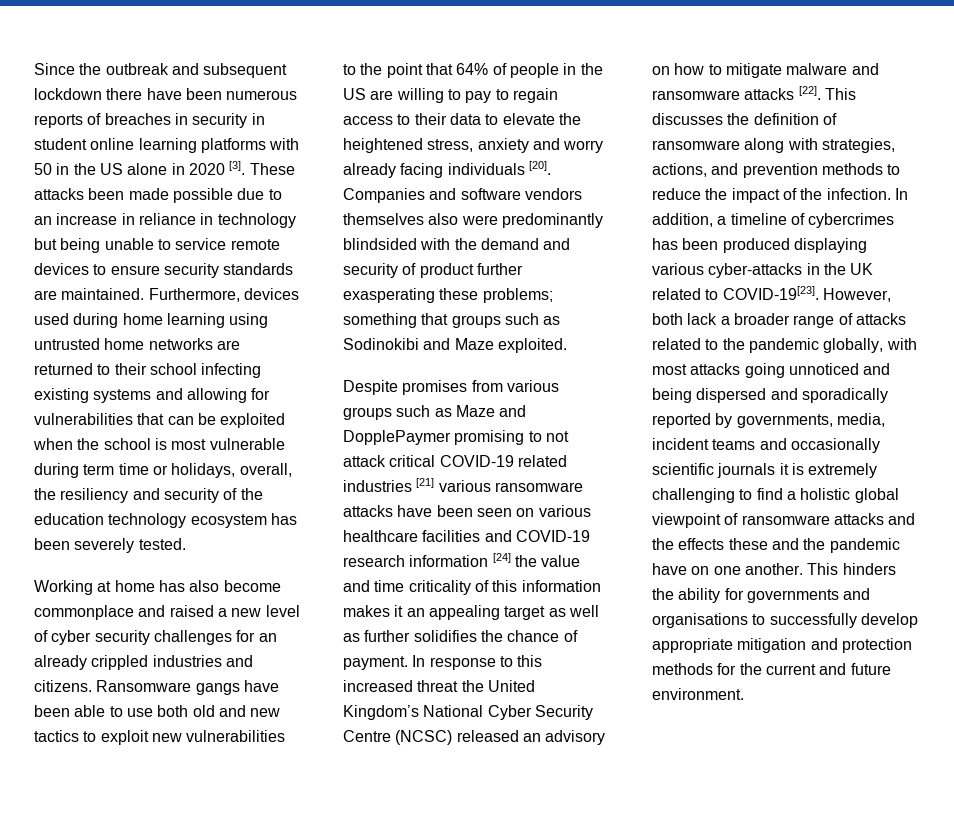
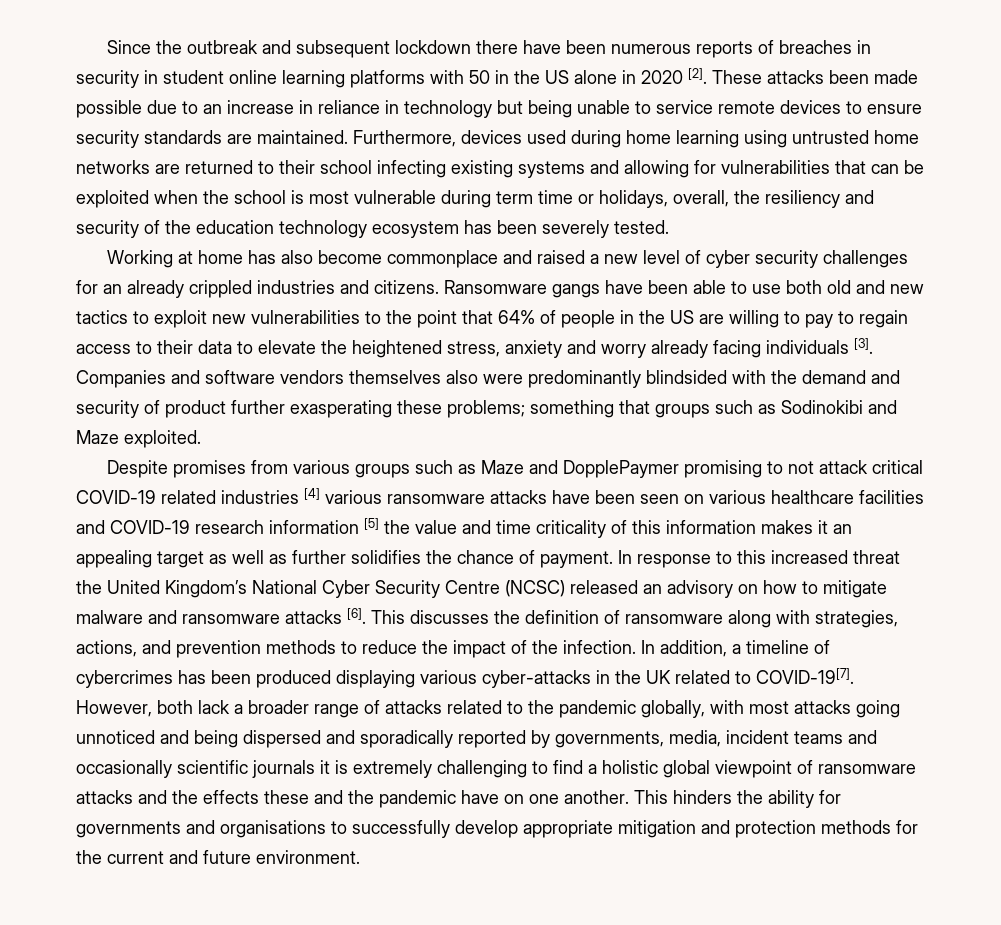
[229,161,246,175] [3]. -> [688,68,707,84] [2].
[528,161,551,175] [20]. -> [854,338,873,354] [3].
[416,478,435,488] [21] -> [304,488,320,500] [4]
[492,553,511,563] [24] -> [364,518,379,530] [5]
[798,86,821,100] [22]. -> [347,608,366,624] [6].
[722,286,819,300] COVID-19[23]. -> [756,668,854,684] COVID-19[7].

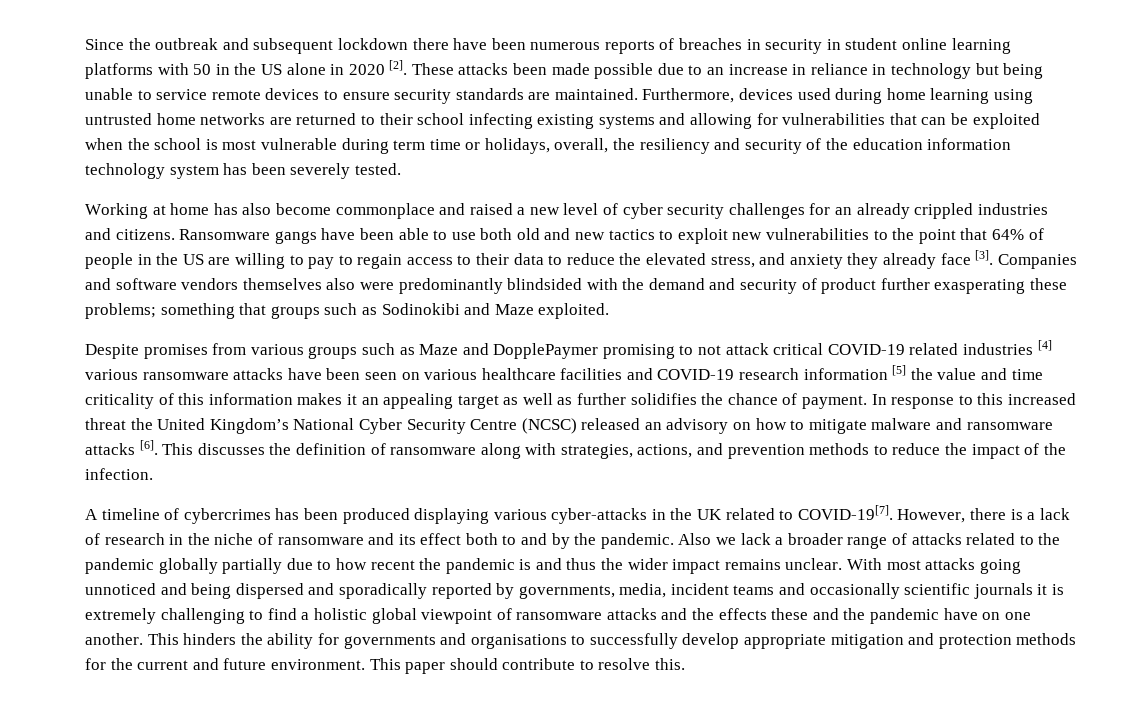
[279,220,459,238] technology ecosystem -> [927,138,1012,150] [85,163,219,179] information technology system
[258,340,849,358] elevate the heightened stress, anxiety and worry already facing individuals -> [566,253,971,269] reduce the elevated stress, and anxiety they already face
[641,640,741,657] In addition, a -> [85,509,98,520] // A
[157,700,193,714] both -> [970,508,1070,520] [85,533,737,549] there is a lack of research in the niche of ransomware and its effect both to and by the pandemic. Also we
[641,700,744,718] globally, with -> [158,558,883,574] globally partially due to how recent the pandemic is and thus the wider impact remains unclear. With
(360, 857) none -> [369,658,686,674] This paper should contribute to resolve this.

